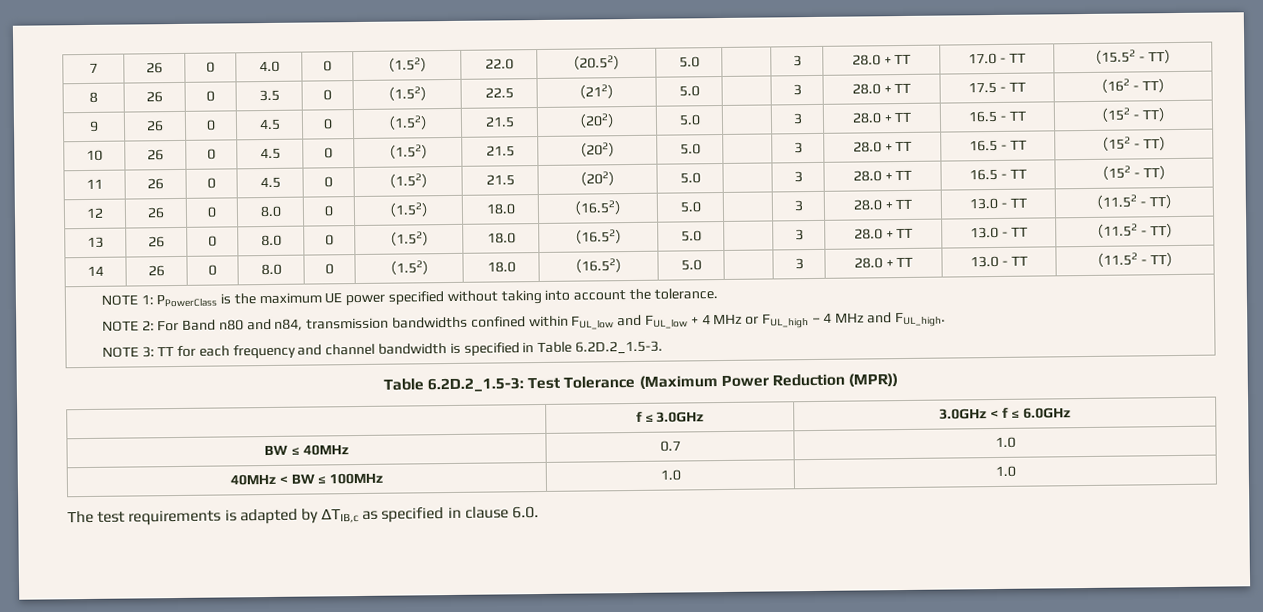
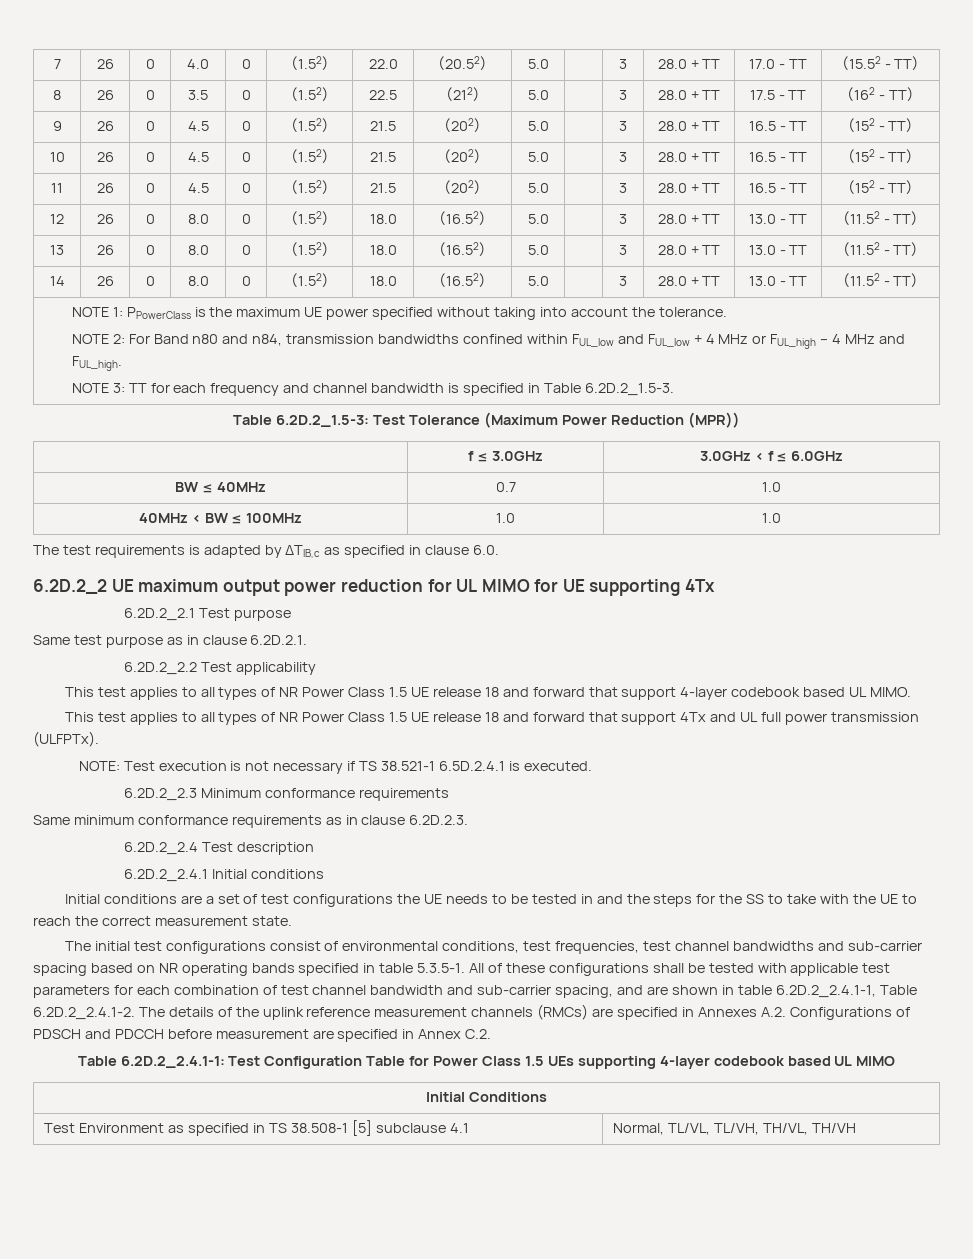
(540, 512) none -> [33,579,716,596] [124,608,292,621] [33,635,308,648] [124,662,317,675] [64,687,912,700] [64,712,919,725] [33,731,99,747] [78,761,592,774] [124,788,450,801] [33,815,469,828] [124,842,315,855] [124,869,325,882] [64,894,917,907] [33,916,292,926] [64,941,922,954] [33,963,891,976] [33,985,917,998] [33,1004,910,1020] [33,1029,492,1042] [77,1056,896,1069] [426,1092,547,1102] [44,1120,469,1136] [613,1123,857,1135] // 6.2D.2_2 UE maximum output power reduction for UL MIMO for UE supporting 4Tx // 6.2D.2_2.1 Test purpose // Same test purpose as in clause 6.2D.2.1. // 6.2D.2_2.2 Test applicability // This test applies to all types of NR Power Class 1.5 UE release 18 and forward that support 4-layer codebook based UL MIMO. // This test applies to all types of NR Power Class 1.5 UE release 18 and forward that support 4Tx and UL full power transmission (ULFPTx). // NOTE: Test execution is not necessary if TS 38.521-1 6.5D.2.4.1 is executed. // 6.2D.2_2.3 Minimum conformance requirements // Same minimum conformance requirements as in clause 6.2D.2.3. // 6.2D.2_2.4 Test description // 6.2D.2_2.4.1 Initial conditions // Initial conditions are a set of test configurations the UE needs to be tested in and the steps for the SS to take with the UE to reach the correct measurement state. // The initial test configurations consist of environmental conditions, test frequencies, test channel bandwidths and sub-carrier spacing based on NR operating bands specified in table 5.3.5-1. All of these configurations shall be tested with applicable test parameters for each combination of test channel bandwidth and sub-carrier spacing, and are shown in table 6.2D.2_2.4.1-1, Table 6.2D.2_2.4.1-2. The details of the uplink reference measurement channels (RMCs) are specified in Annexes A.2. Configurations of PDSCH and PDCCH before measurement are specified in Annex C.2. // Table 6.2D.2_2.4.1-1: Test Configuration Table for Power Class 1.5 UEs supporting 4-layer codebook based UL MIMO // Initial Conditions // Test Environment as specified in TS 38.508-1 [5] subclause 4.1 | Normal, TL/VL, TL/VH, TH/VL, TH/VH

